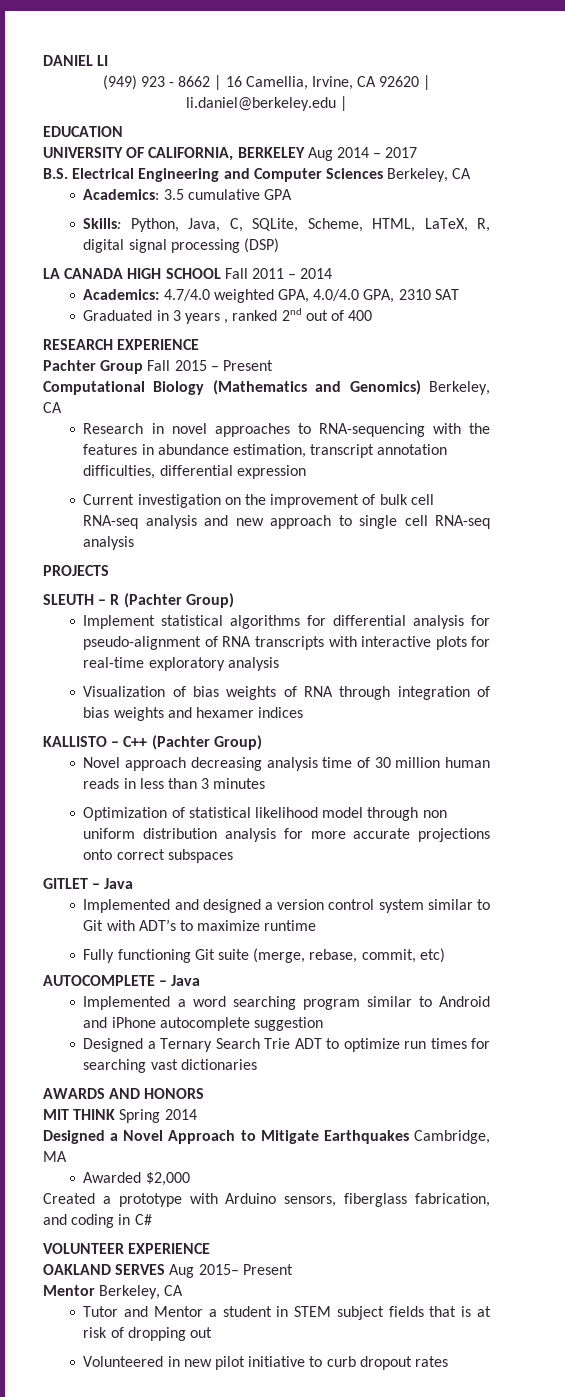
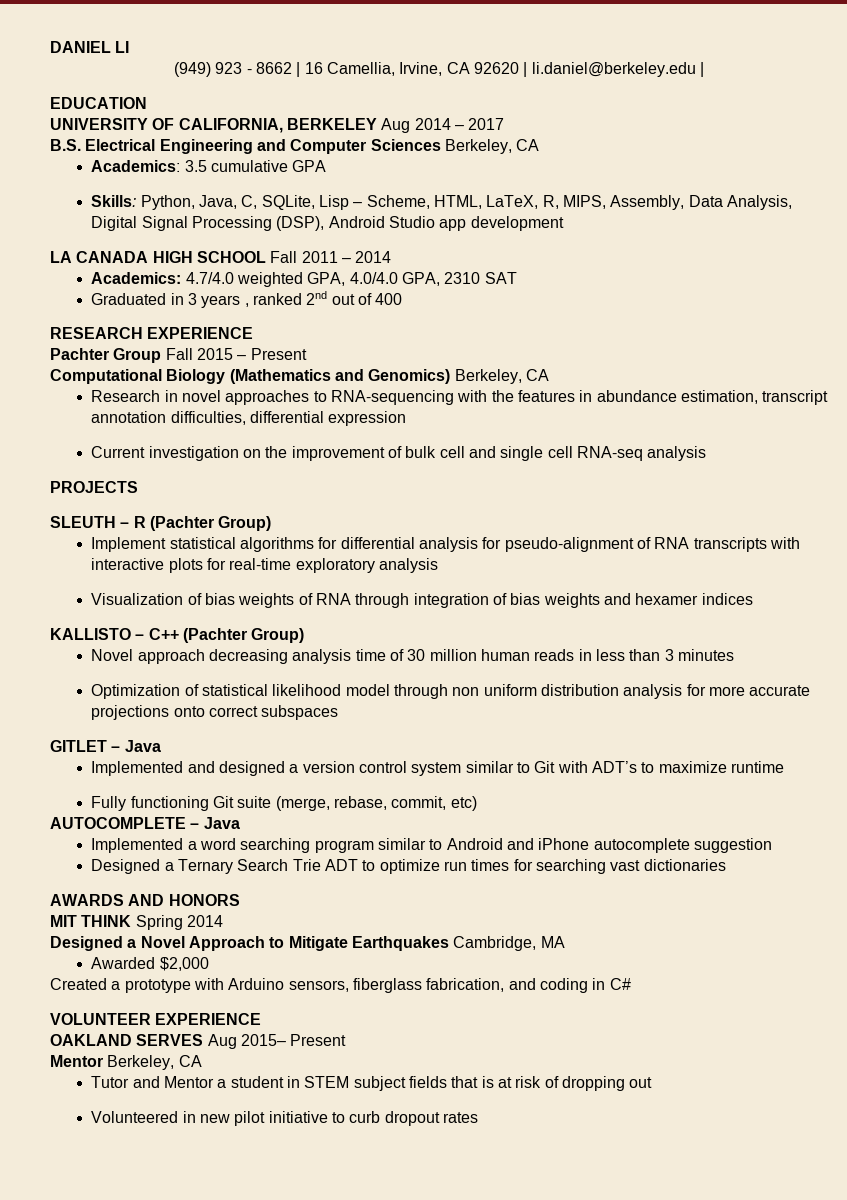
(299, 225) none -> [319,195,363,210] Lisp –
[83,238,280,253] digital signal processing (DSP) -> [562,195,792,210] [91,216,564,231] MIPS, Assembly, Data Analysis, Digital Signal Processing (DSP), Android Studio app development
[83,515,352,529] RNA-seq analysis and new approach to -> [469,446,497,458] and

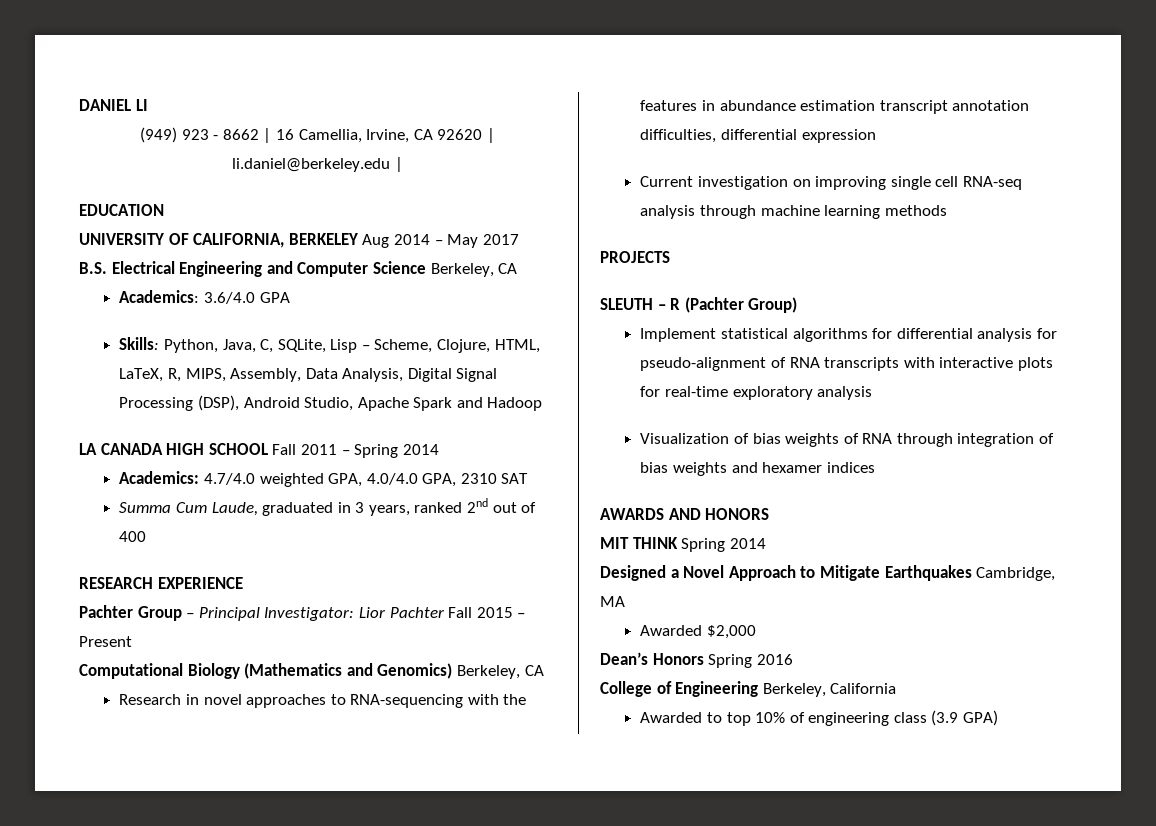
(464, 127) none -> [447,234,479,248] May
[370,139,441,151] Sciences -> [372,261,426,274] Science
[184,160,289,172] 3.5 cumulative -> [203,292,255,304] 3.6/4.0
(430, 202) none -> [437,339,491,353] Clojure,
[389,216,564,231] Studio app development -> [304,397,543,411] Studio, Apache Spark and Hadoop
(351, 260) none -> [354,444,399,458] Spring
[91,293,249,308] Graduated in 3 years , -> [119,502,410,516] Summa Cum Laude, graduated in 3 years,
(162, 355) none -> [186,607,444,621] – Principal Investigator: Lior Pachter
[680,390,758,404] estimation, -> [800,100,876,111] estimation
[265,446,497,461] the improvement of bulk cell and -> [815,176,887,190] improving
(707, 453) none -> [699,205,947,219] through machine learning methods
[50,628,305,643] [91,649,734,664] [91,684,811,699] [91,705,339,720] [50,740,161,752] [91,761,784,776] [91,796,477,811] [50,817,240,829] [91,838,772,853] [91,859,726,874] // KALLISTO – C++ (Pachter Group) // Novel approach decreasing analysis time of 30 million human reads in less than 3 minutes // Optimization of statistical likelihood model through non uniform distribution analysis for more accurate projections onto correct subspaces // GITLET – Java // Implemented and designed a version control system similar to Git with ADT’s to maximize runtime // Fully functioning Git suite (merge, rebase, commit, etc) // AUTOCOMPLETE – Java // Implemented a word searching program similar to Android and iPhone autocomplete suggestion // Designed a Ternary Search Trie ADT to optimize run times for searching vast dictionaries -> (875, 467) none
[50,978,631,993] [50,1013,262,1025] [50,1034,347,1049] [50,1055,202,1070] [91,1076,653,1091] [91,1111,479,1126] Created a prototype with Arduino sensors, fiberglass fabrication, and coding in C# // VOLUNTEER EXPERIENCE // OAKLAND SERVES Aug 2015– Present // Mentor Berkeley, CA // Tutor and Mentor a student in STEM subject fields that is at risk of dropping out // Volunteered in new pilot initiative to curb dropout rates -> [600,652,793,668] [600,681,897,697] [640,710,999,726] Dean’s Honors Spring 2016 // College of Engineering Berkeley, California // Awarded to top 10% of engineering class (3.9 GPA)

